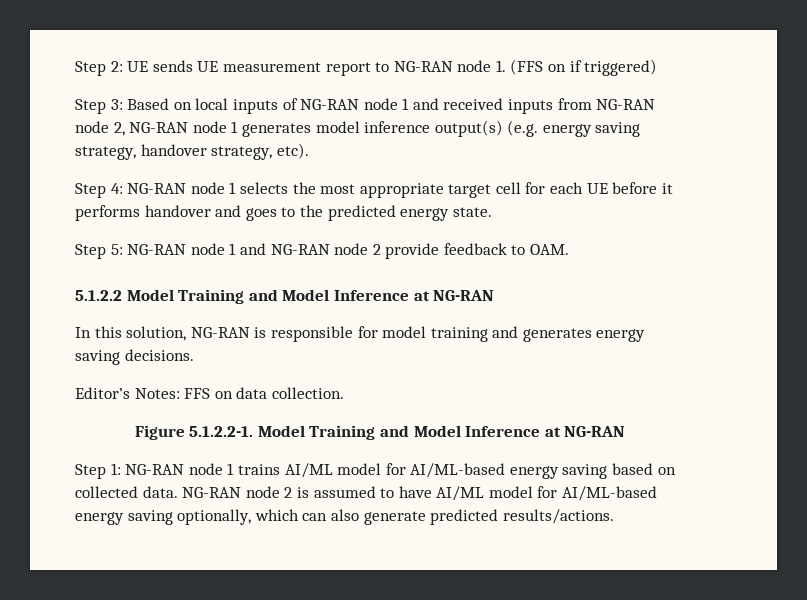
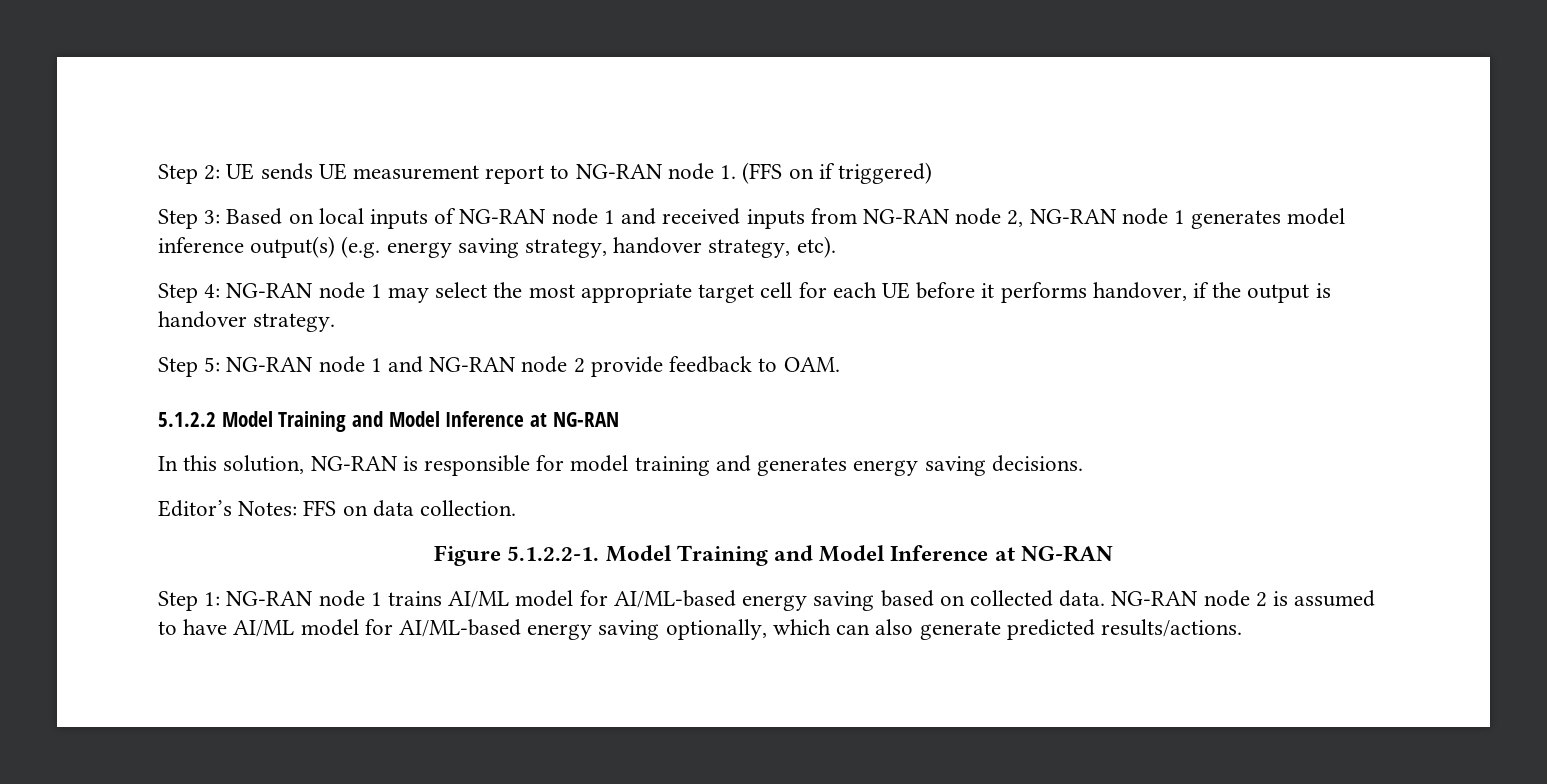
[239,182,288,194] selects -> [388,282,488,303] may select
[144,205,492,221] handover and goes to the predicted energy state. -> [1092,282,1331,303] [158,311,336,332] handover, if the output is handover strategy.

